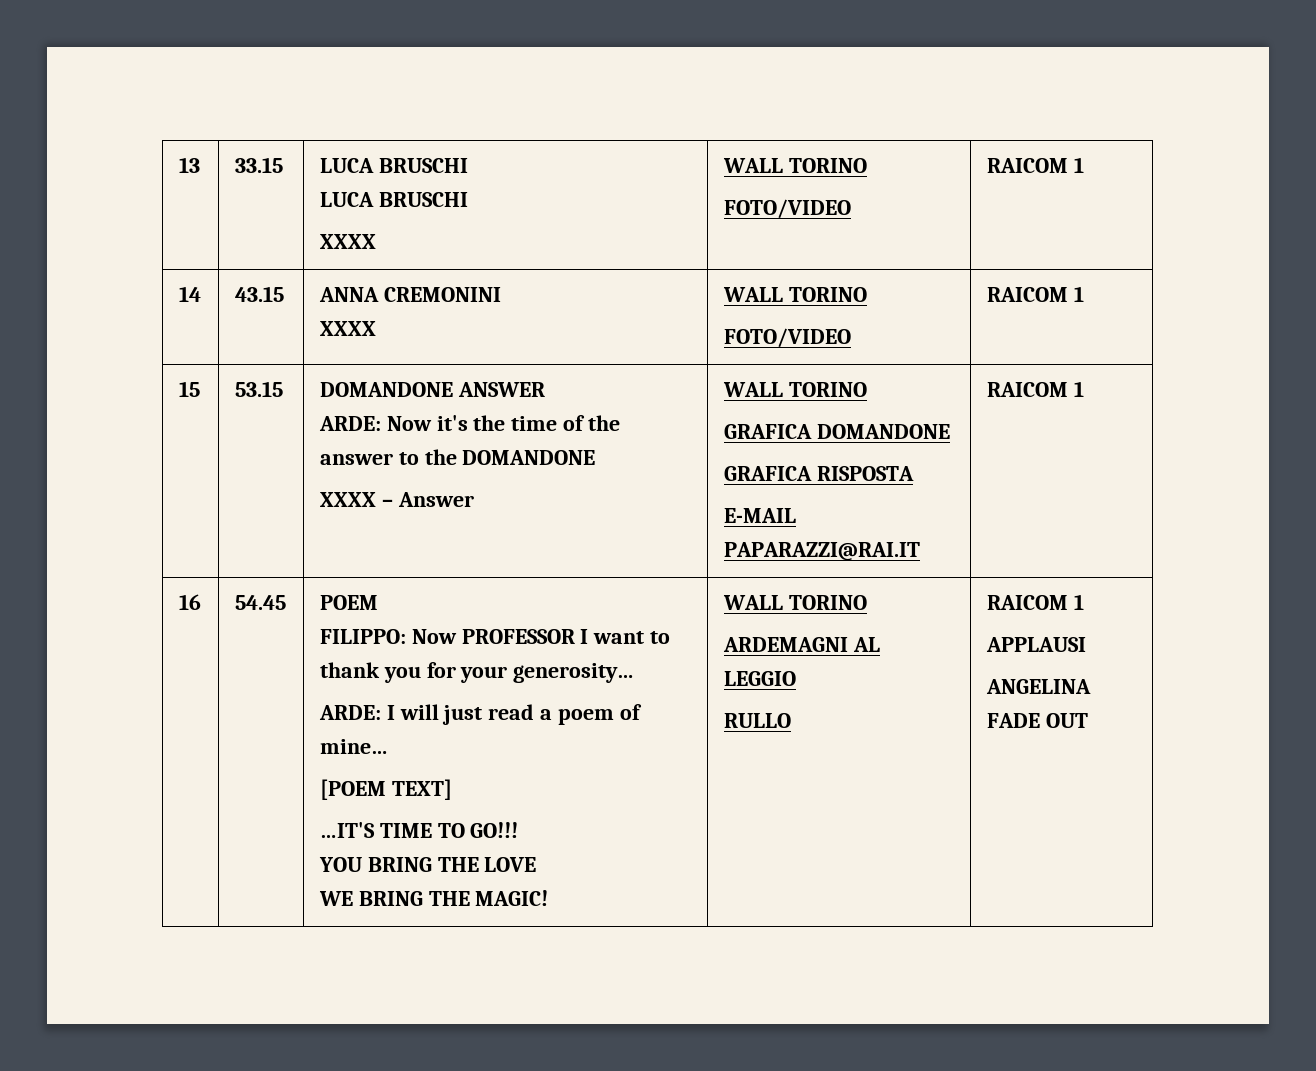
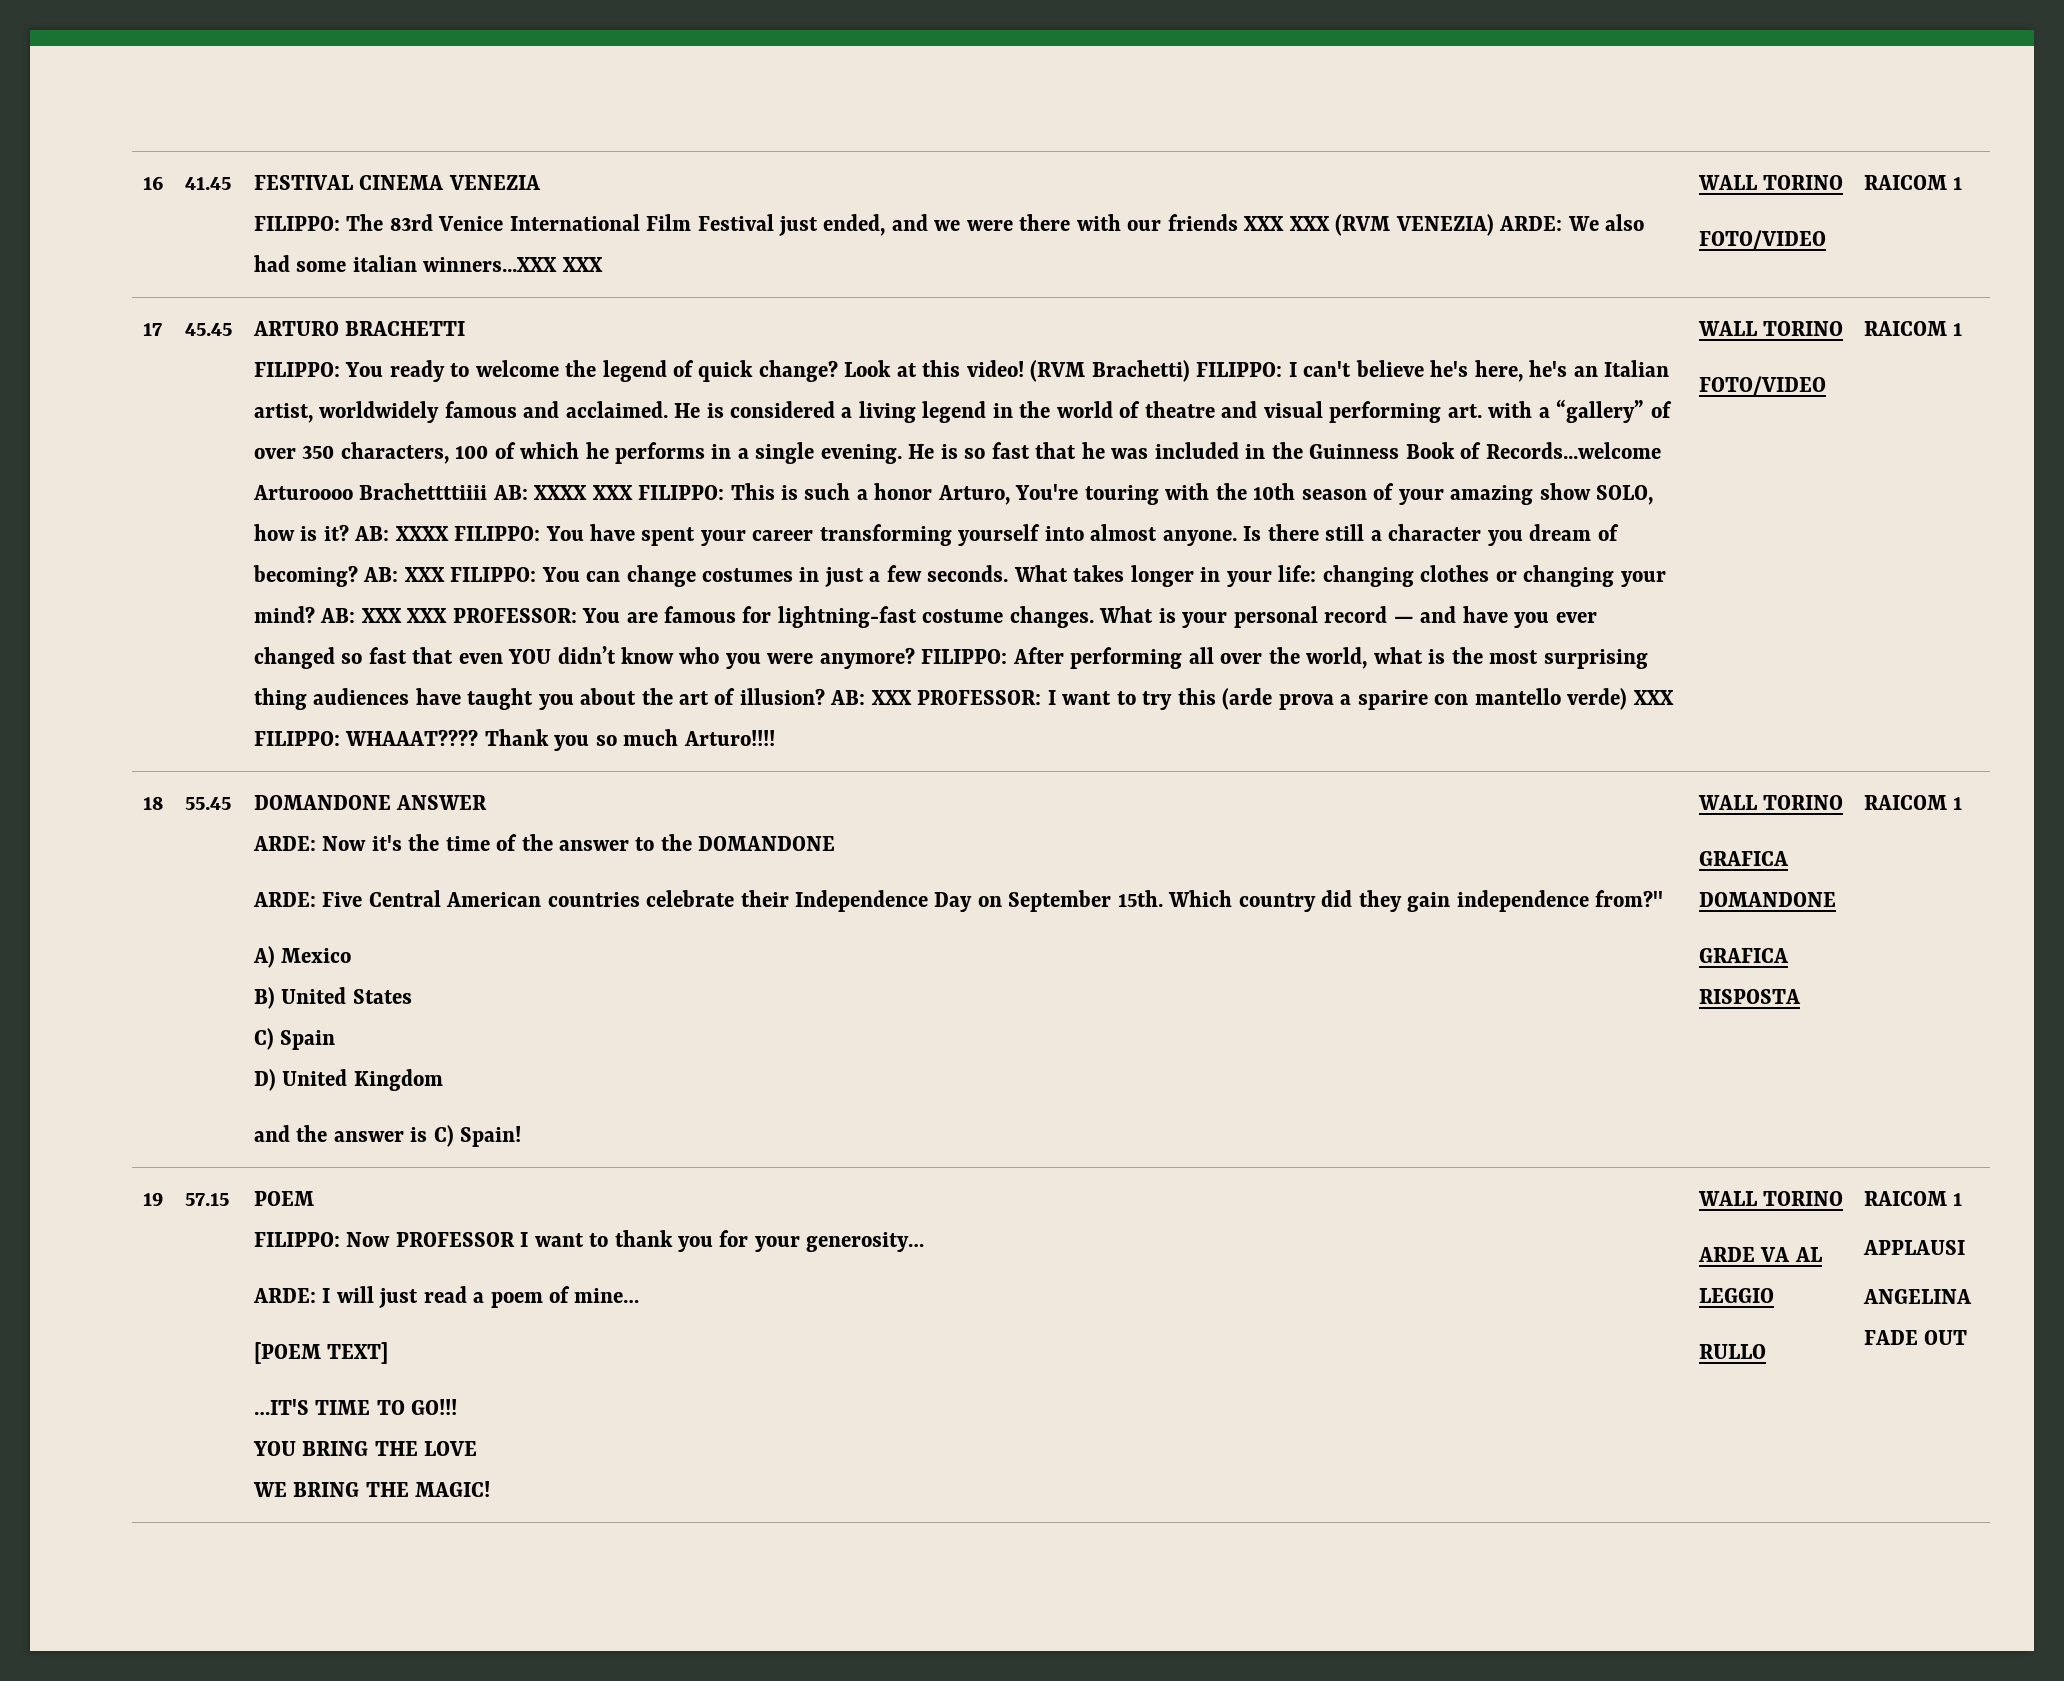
[178,157,200,173] [234,157,283,173] [319,158,468,173] [319,192,468,207] [319,234,376,249] [722,158,867,173] [723,199,851,219] [986,157,1084,173] [178,286,201,302] [234,286,284,302] [318,287,501,302] [319,321,376,336] [722,287,867,302] [723,328,851,348] [986,286,1084,302] [178,381,200,397] [234,381,283,397] 13 | 33.15 | LUCA BRUSCHI // LUCA BRUSCHI // XXXX | WALL TORINO // FOTO/VIDEO | RAICOM 1 // 14 | 43.15 | ANNA CREMONINI // XXXX | WALL TORINO // FOTO/VIDEO | RAICOM 1 // 15 | 53.15 -> [142,176,163,190] [184,177,231,190] [253,175,541,190] [253,214,1645,236] [253,255,603,272] [1697,175,1844,190] [1698,230,1826,249] [1863,175,1963,190] [142,323,162,336] [184,323,232,336] [252,321,466,336] [253,360,1670,382] [253,399,1672,423] [253,442,1661,464] [252,483,1654,505] [253,524,1619,546] [252,565,1666,587] [253,606,1597,628] [253,646,1648,669] [253,688,1674,710] [253,729,775,751] [1697,321,1844,336] [1698,376,1826,395] [1863,321,1963,336] [142,796,163,810] [184,797,231,810] 16 | 41.45 | FESTIVAL CINEMA VENEZIA // FILIPPO: The 83rd Venice International Film Festival just ended, and we were there with our friends XXX XXX (RVM VENEZIA) ARDE: We also had some italian winners...XXX XXX | WALL TORINO // FOTO/VIDEO | RAICOM 1 // 17 | 45.45 | ARTURO BRACHETTI // FILIPPO: You ready to welcome the legend of quick change? Look at this video! (RVM Brachetti) FILIPPO: I can't believe he's here, he's an Italian artist, worldwidely famous and acclaimed. He is considered a living legend in the world of theatre and visual performing art. with a “gallery” of over 350 characters, 100 of which he performs in a single evening. He is so fast that he was included in the Guinness Book of Records...welcome Arturoooo Brachettttiiii AB: XXXX XXX FILIPPO: This is such a honor Arturo, You're touring with the 10th season of your amazing show SOLO, how is it? AB: XXXX FILIPPO: You have spent your career transforming yourself into almost anyone. Is there still a character you dream of becoming? AB: XXX FILIPPO: You can change costumes in just a few seconds. What takes longer in your life: changing clothes or changing your mind? AB: XXX XXX PROFESSOR: You are famous for lightning-fast costume changes. What is your personal record — and have you ever changed so fast that even YOU didn’t know who you were anymore? FILIPPO: After performing all over the world, what is the most surprising thing audiences have taught you about the art of illusion? AB: XXX PROFESSOR: I want to try this (arde prova a sparire con mantello verde) XXX FILIPPO: WHAAAT???? Thank you so much Arturo!!!! | WALL TORINO // FOTO/VIDEO | RAICOM 1 // 18 | 55.45
[319,492,474,507] XXXX – Answer -> [252,890,1664,912] [252,946,352,968] [253,987,412,1009] [253,1028,336,1050] [253,1069,443,1091] [253,1125,522,1147] ARDE: Five Central American countries celebrate their Independence Day on September 15th. Which country did they gain independence from?" // A) Mexico // B) United States // C) Spain // D) United Kingdom // and the answer is C) Spain!
[723,508,796,523] [723,542,920,561] [986,381,1084,397] [178,594,201,610] [234,595,286,610] // E-MAIL PAPARAZZI@RAI.IT | RAICOM 1 // 16 | 54.45 -> [1863,795,1963,810] [142,1192,163,1206] [184,1193,229,1206] | RAICOM 1 // 19 | 57.15
[722,637,848,652] ARDEMAGNI -> [1697,1247,1791,1262] ARDE VA

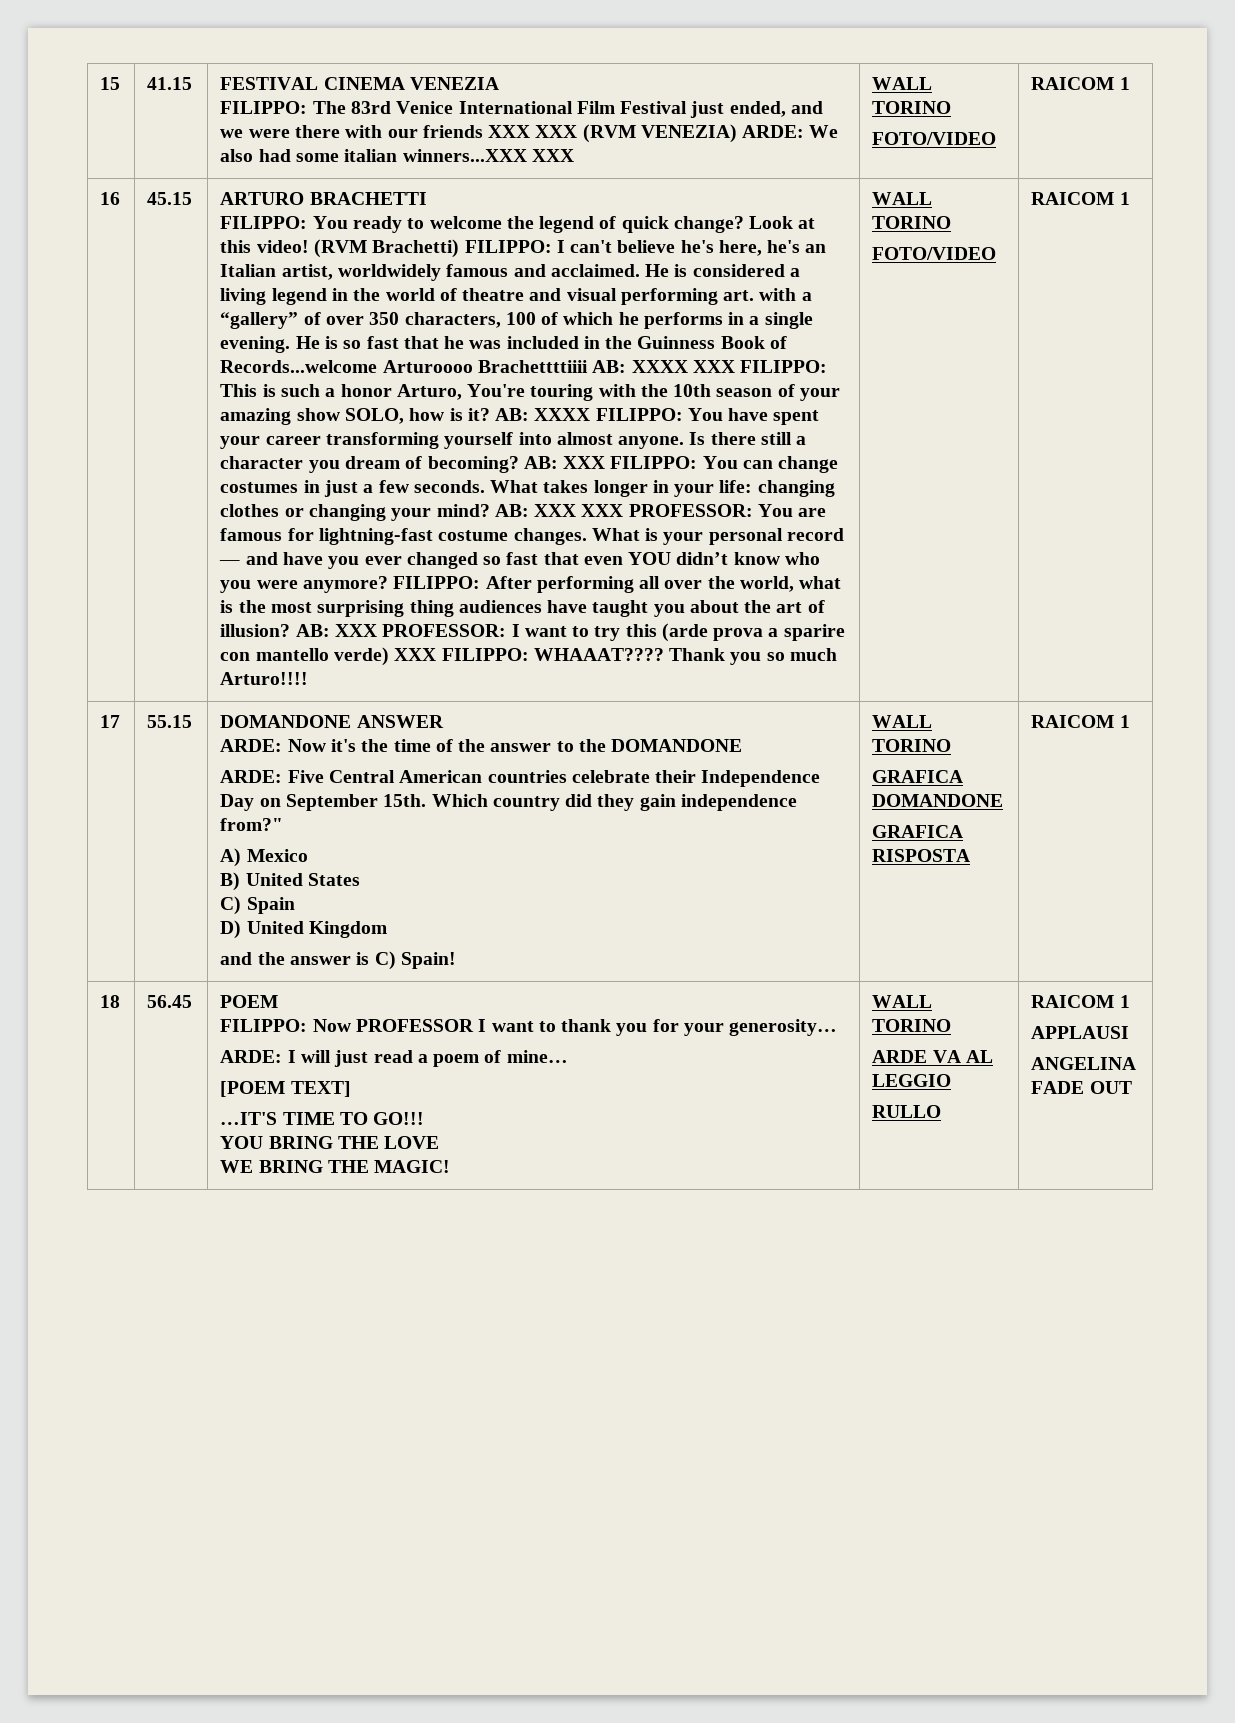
[142,176,163,190] [184,177,231,190] 16 | 41.45 -> [100,77,121,90] [147,77,193,90] 15 | 41.15
[142,323,162,336] [184,323,232,336] 17 | 45.45 -> [100,192,121,205] [147,192,193,205] 16 | 45.15
[142,796,163,810] [184,797,231,810] 18 | 55.45 -> [100,715,121,728] [147,715,193,728] 17 | 55.15
[142,1192,163,1206] [184,1193,229,1206] 19 | 57.15 -> [100,995,121,1008] [147,995,193,1008] 18 | 56.45

